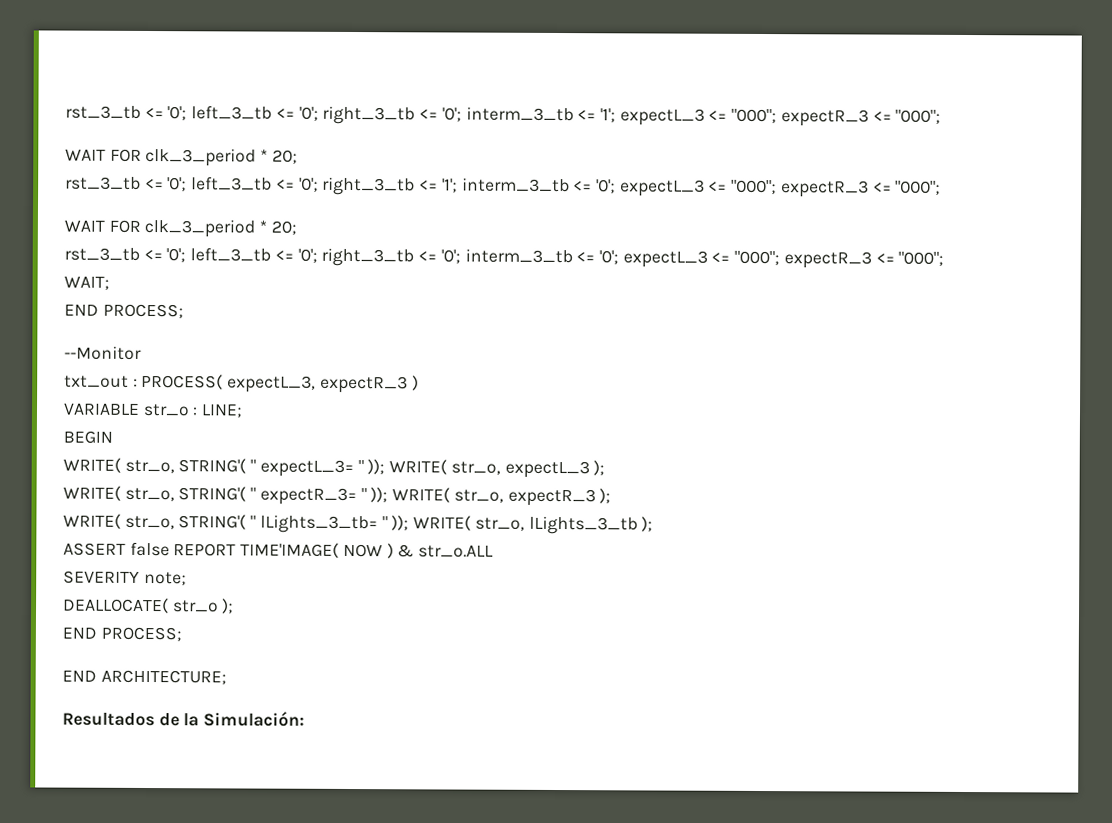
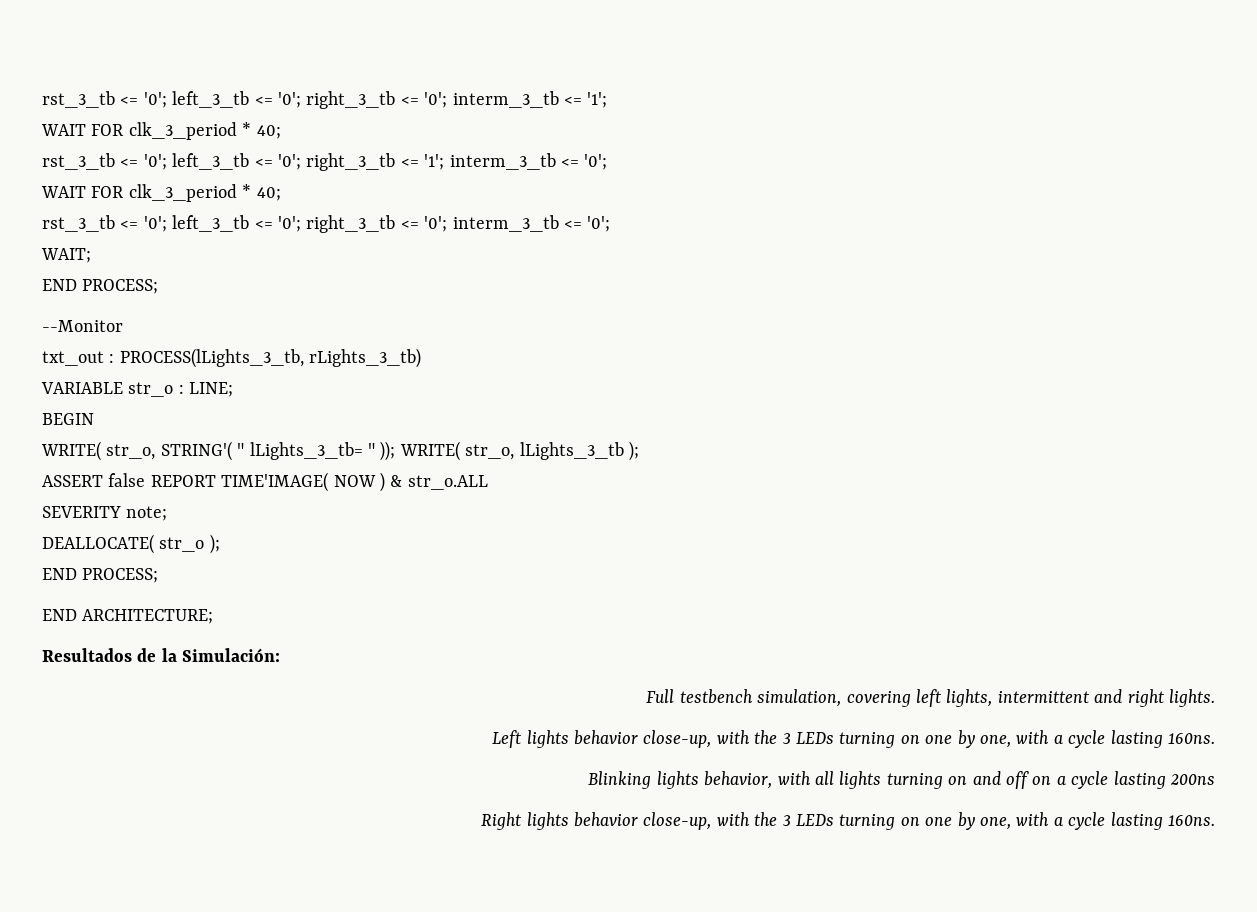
[619,108,942,127] [65,147,298,167] expectL_3 <= "000"; expectR_3 <= "000"; // WAIT FOR clk_3_period * 20; -> [41,122,281,140] // WAIT FOR clk_3_period * 40;
[619,179,942,198] [64,218,297,238] expectL_3 <= "000"; expectR_3 <= "000"; // WAIT FOR clk_3_period * 20; -> [41,184,281,202] // WAIT FOR clk_3_period * 40;
[622,250,945,269] expectL_3 <= "000"; expectR_3 <= "000"; -> (611, 224) none
[141,373,419,394] PROCESS( expectL_3, expectR_3 ) -> [119,348,422,368] PROCESS(lLights_3_tb, rLights_3_tb)
[63,457,606,479] [63,485,612,507] // WRITE( str_o, STRING'( " expectL_3= " )); WRITE( str_o, expectL_3 ); // WRITE( str_o, STRING'( " expectR_3= " )); WRITE( str_o, expectR_3 ); -> (94, 419) none
(306, 719) none -> [646,689,1215,707] [492,730,1215,748] [588,771,1215,789] [481,812,1215,830] // Full testbench simulation, covering left lights, intermittent and right lights. // Left lights behavior close-up, with the 3 LEDs turning on one by one, with a cycle lasting 160ns. // Blinking lights behavior, with all lights turning on and off on a cycle lasting 200ns // Right lights behavior close-up, with the 3 LEDs turning on one by one, with a cycle lasting 160ns.

